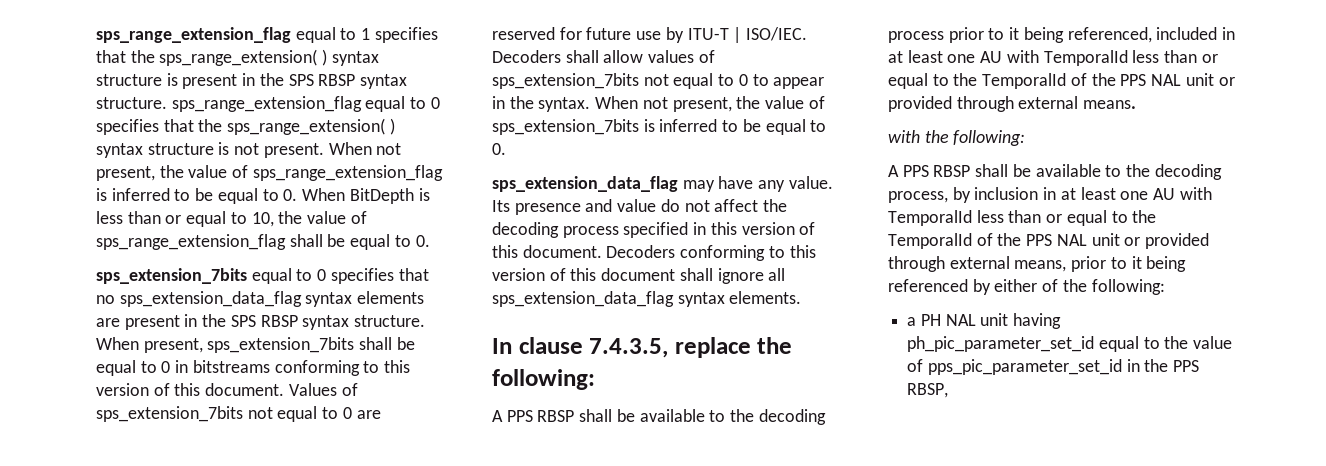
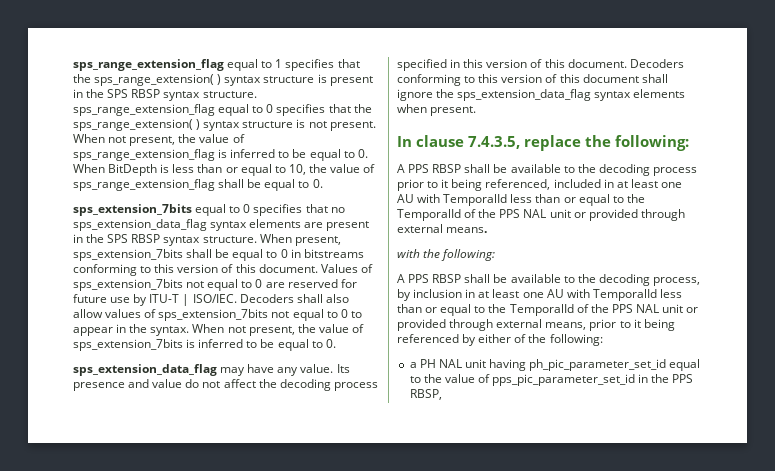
(599, 56) none -> [325,294,349,303] also
[768,268,786,281] [492,291,802,307] all sps_extension_data_flag syntax elements. -> [436,89,686,101] [397,104,477,116] the sps_extension_data_flag syntax elements when present.

